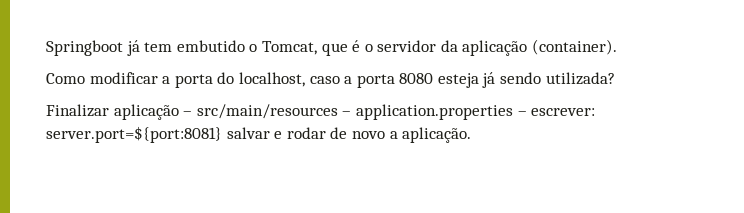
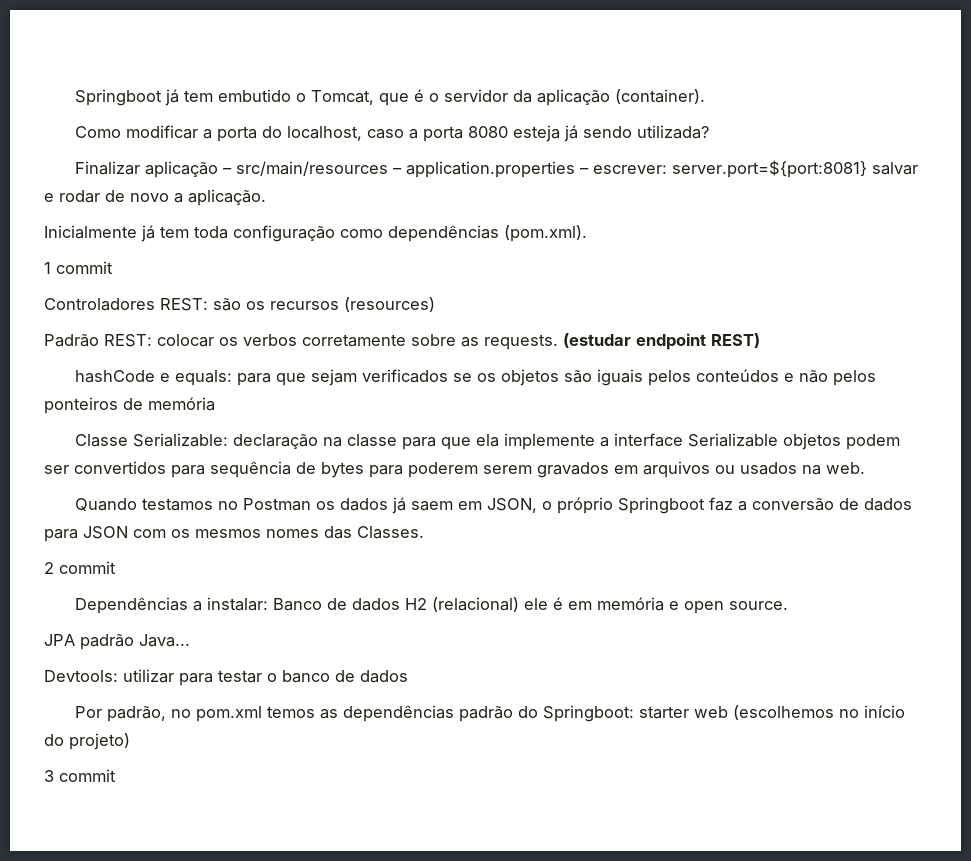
(472, 135) none -> [44,225,587,242] [44,261,113,274] [44,297,435,312] [44,333,760,350] [75,369,877,386] [44,397,215,414] [75,433,901,450] [44,461,865,478] [75,497,913,514] [44,526,424,542] [44,561,116,574] [75,597,789,614] [44,633,190,650] [44,669,408,686] [75,705,906,722] [44,733,130,750] [44,769,116,782] // Inicialmente já tem toda configuração como dependências (pom.xml). // 1 commit // Controladores REST: são os recursos (resources) // Padrão REST: colocar os verbos corretamente sobre as requests. (estudar endpoint REST) // hashCode e equals: para que sejam verificados se os objetos são iguais pelos conteúdos e não pelos ponteiros de memória // Classe Serializable: declaração na classe para que ela implemente a interface Serializable objetos podem ser convertidos para sequência de bytes para poderem serem gravados em arquivos ou usados na web. // Quando testamos no Postman os dados já saem em JSON, o próprio Springboot faz a conversão de dados para JSON com os mesmos nomes das Classes. // 2 commit // Dependências a instalar: Banco de dados H2 (relacional) ele é em memória e open source. // JPA padrão Java... // Devtools: utilizar para testar o banco de dados // Por padrão, no pom.xml temos as dependências padrão do Springboot: starter web (escolhemos no início do projeto) // 3 commit

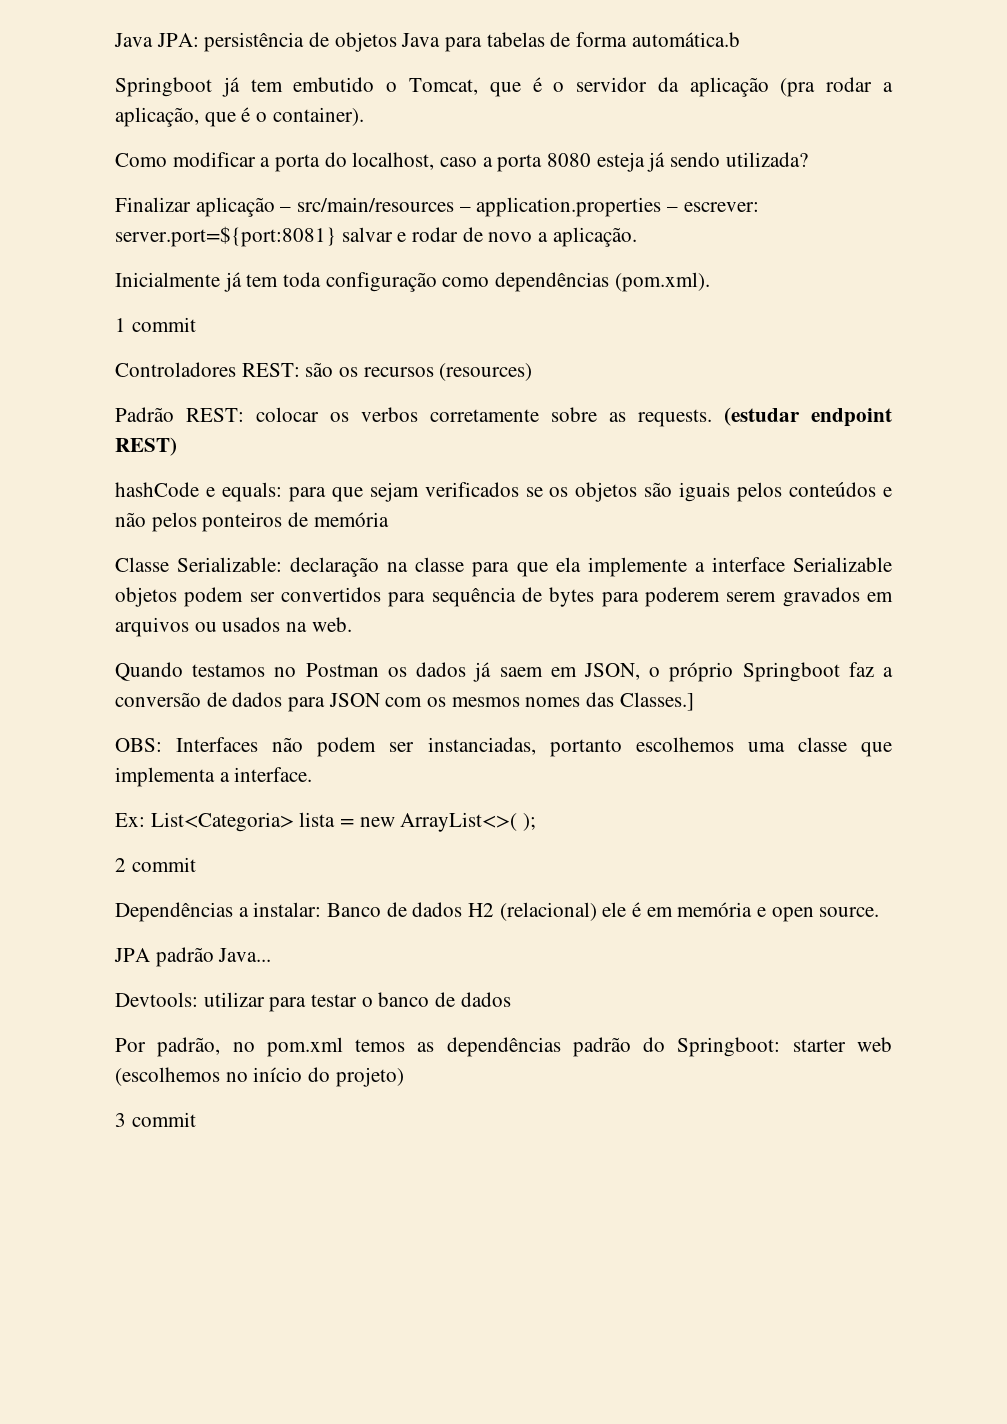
(75, 97) none -> [114,32,740,52] Java JPA: persistência de objetos Java para tabelas de forma automática.b //
[615,89,706,104] (container). -> [780,77,894,97] [115,107,364,127] (pra rodar a aplicação, que é o container).
[357,526,424,539] Classes. -> [619,692,694,711] [115,737,893,757] [115,767,313,787] [115,812,537,832] Classes.] // OBS: Interfaces não podem ser instanciadas, portanto escolhemos uma classe que implementa a interface. // Ex: List<Categoria> lista = new ArrayList<>( );

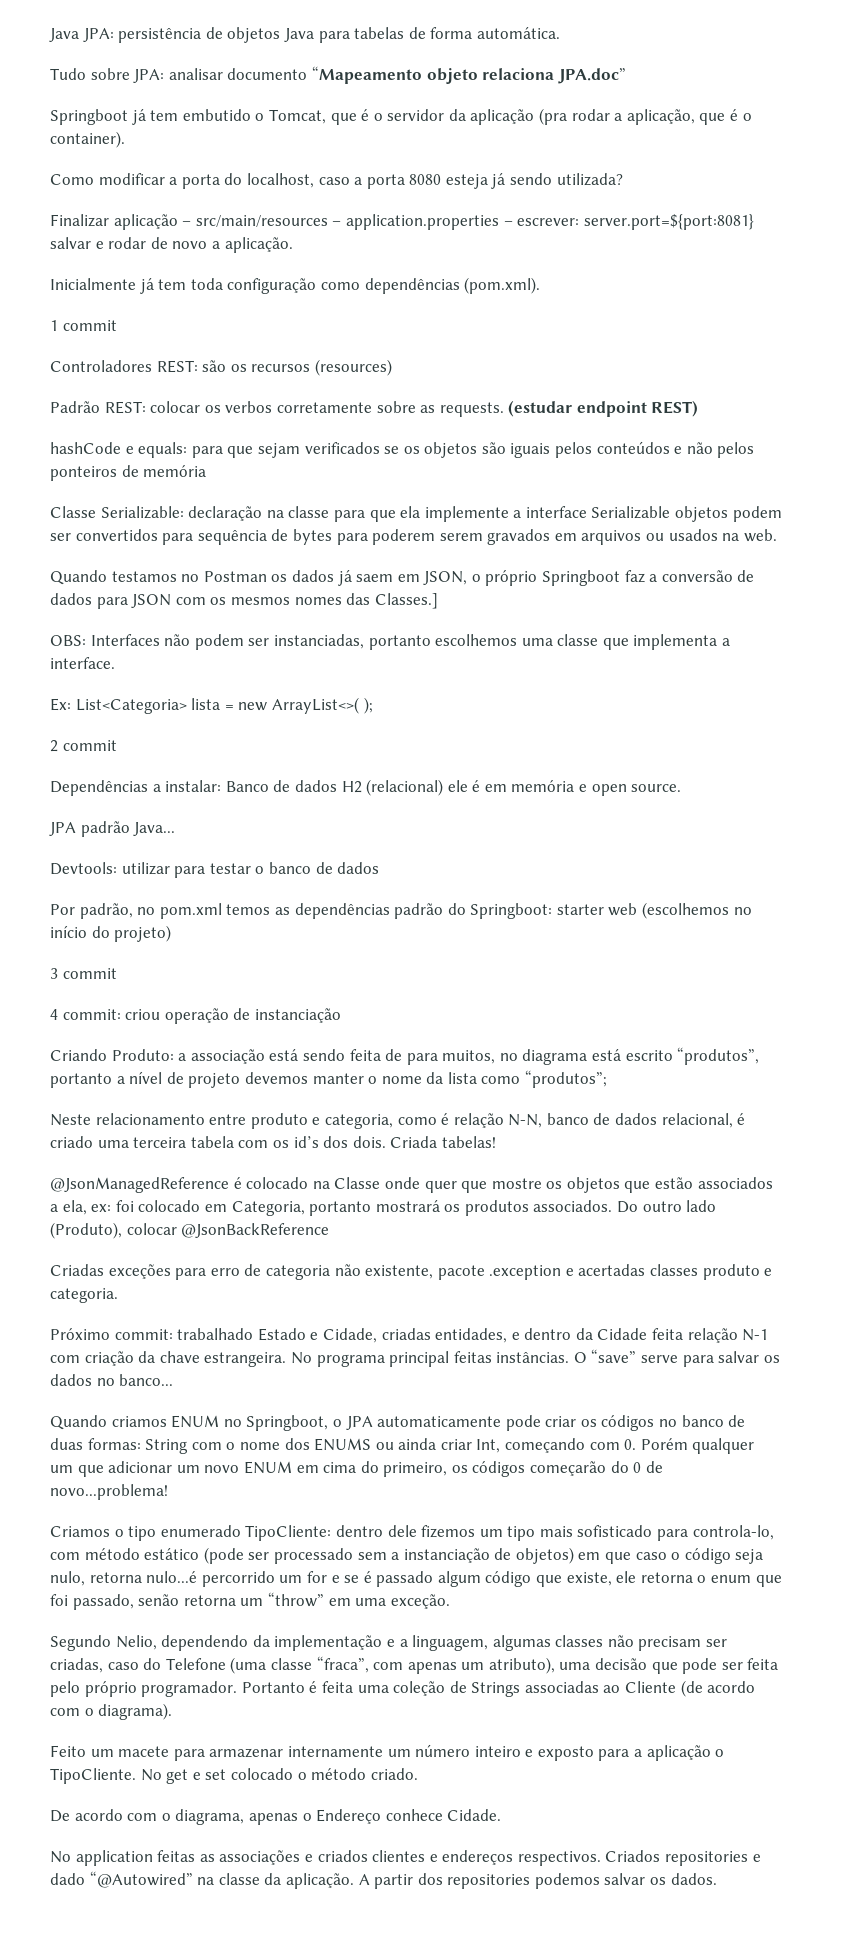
[631,32,740,47] automática.b -> [476,27,560,39] [50,66,626,84] automática. // Tudo sobre JPA: analisar documento “Mapeamento objeto relaciona JPA.doc”
(196, 1119) none -> [50,1008,341,1024] [50,1047,760,1065] [50,1070,608,1088] [50,1113,746,1129] [50,1136,496,1148] [50,1177,773,1193] [50,1200,717,1216] [50,1222,330,1239] [50,1264,773,1280] [50,1288,118,1303] [50,1328,769,1343] [50,1349,780,1367] [50,1374,174,1386] [50,1415,746,1431] [50,1438,755,1454] [50,1461,663,1477] [50,1484,168,1500] [50,1525,774,1541] [50,1547,764,1564] [50,1571,782,1587] [50,1592,450,1610] [50,1635,728,1651] [50,1656,779,1674] [50,1680,756,1697] [50,1703,173,1720] [50,1744,725,1761] [50,1768,418,1784] [50,1809,502,1825] [50,1850,761,1866] [50,1871,717,1889] // 4 commit: criou operação de instanciação // Criando Produto: a associação está sendo feita de para muitos, no diagrama está escrito “produtos”, portanto a nível de projeto devemos manter o nome da lista como “produtos”; // Neste relacionamento entre produto e categoria, como é relação N-N, banco de dados relacional, é criado uma terceira tabela com os id’s dos dois. Criada tabelas! // @JsonManagedReference é colocado na Classe onde quer que mostre os objetos que estão associados a ela, ex: foi colocado em Categoria, portanto mostrará os produtos associados. Do outro lado (Produto), colocar @JsonBackReference // Criadas exceções para erro de categoria não existente, pacote .exception e acertadas classes produto e categoria. // Próximo commit: trabalhado Estado e Cidade, criadas entidades, e dentro da Cidade feita relação N-1 com criação da chave estrangeira. No programa principal feitas instâncias. O “save” serve para salvar os dados no banco... // Quando criamos ENUM no Springboot, o JPA automaticamente pode criar os códigos no banco de duas formas: String com o nome dos ENUMS ou ainda criar Int, começando com 0. Porém qualquer um que adicionar um novo ENUM em cima do primeiro, os códigos começarão do 0 de novo...problema! // Criamos o tipo enumerado TipoCliente: dentro dele fizemos um tipo mais sofisticado para controla-lo, com método estático (pode ser processado sem a instanciação de objetos) em que caso o código seja nulo, retorna nulo...é percorrido um for e se é passado algum código que existe, ele retorna o enum que foi passado, senão retorna um “throw” em uma exceção. // Segundo Nelio, dependendo da implementação e a linguagem, algumas classes não precisam ser criadas, caso do Telefone (uma classe “fraca”, com apenas um atributo), uma decisão que pode ser feita pelo próprio programador. Portanto é feita uma coleção de Strings associadas ao Cliente (de acordo com o diagrama). // Feito um macete para armazenar internamente um número inteiro e exposto para a aplicação o TipoCliente. No get e set colocado o método criado. // De acordo com o diagrama, apenas o Endereço conhece Cidade. // No application feitas as associações e criados clientes e endereços respectivos. Criados repositories e dado “@Autowired” na classe da aplicação. A partir dos repositories podemos salvar os dados.

